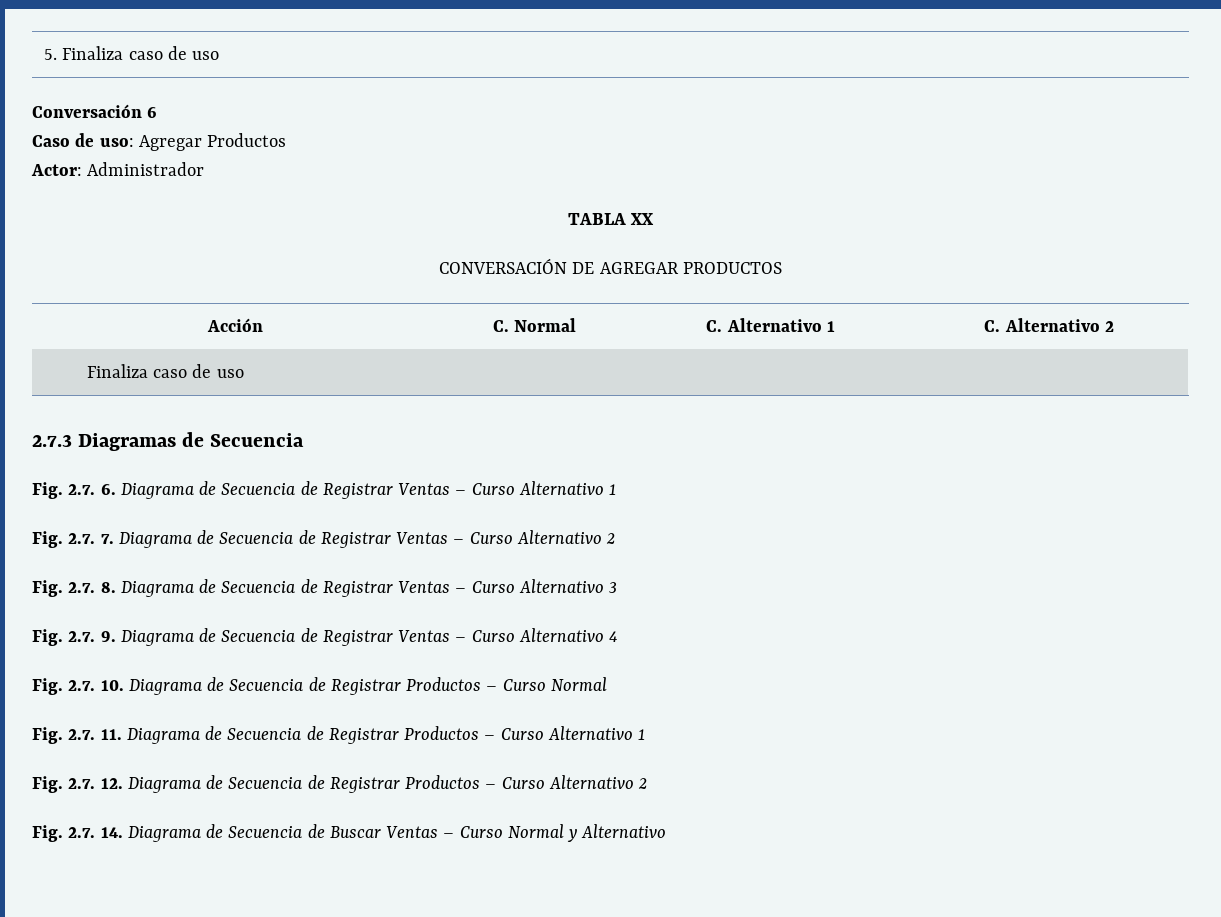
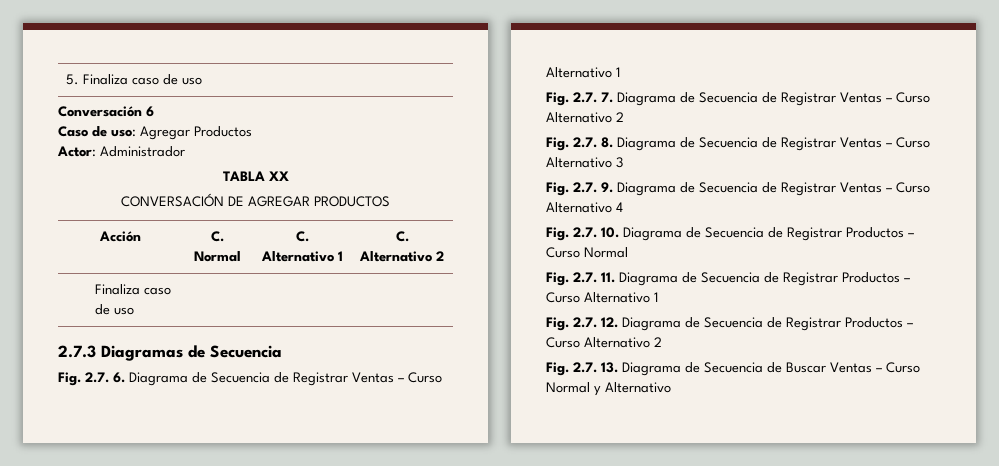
[100,827,123,838] 14. -> [601,362,618,373] 13.

